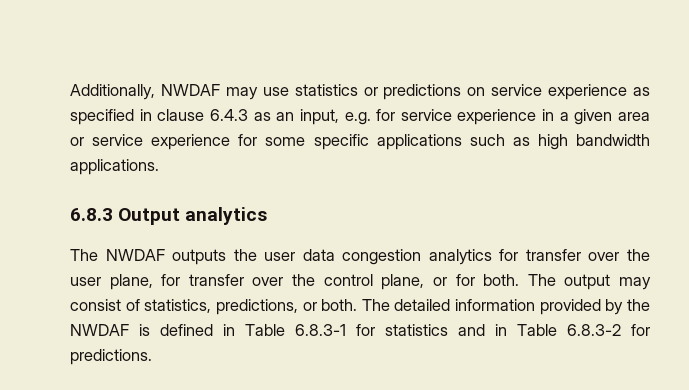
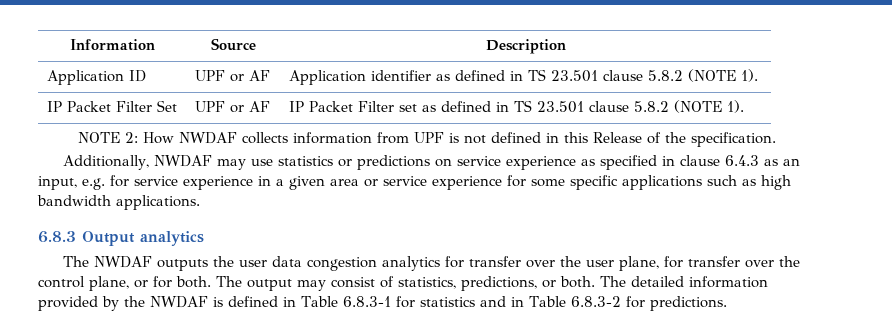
(70, 92) none -> [70,39,155,51] [211,38,256,51] [485,39,566,54] [46,70,146,85] [194,70,270,82] [288,69,758,85] [46,100,177,112] [194,101,270,113] [288,100,744,113] [78,132,777,147] Information | Source | Description // Application ID | UPF or AF | Application identifier as defined in TS 23.501 clause 5.8.2 (NOTE 1). // IP Packet Filter Set | UPF or AF | IP Packet Filter set as defined in TS 23.501 clause 5.8.2 (NOTE 1). // NOTE 2: How NWDAF collects information from UPF is not defined in this Release of the specification. //

